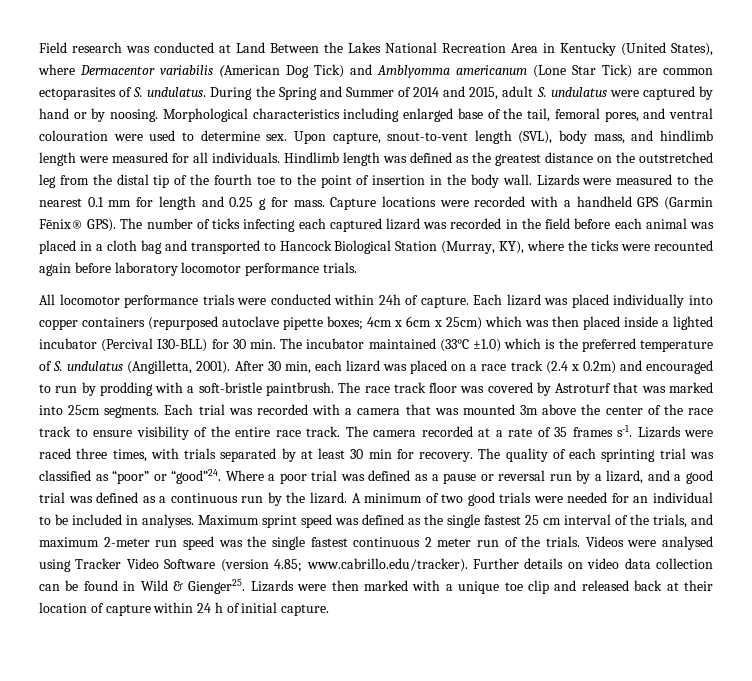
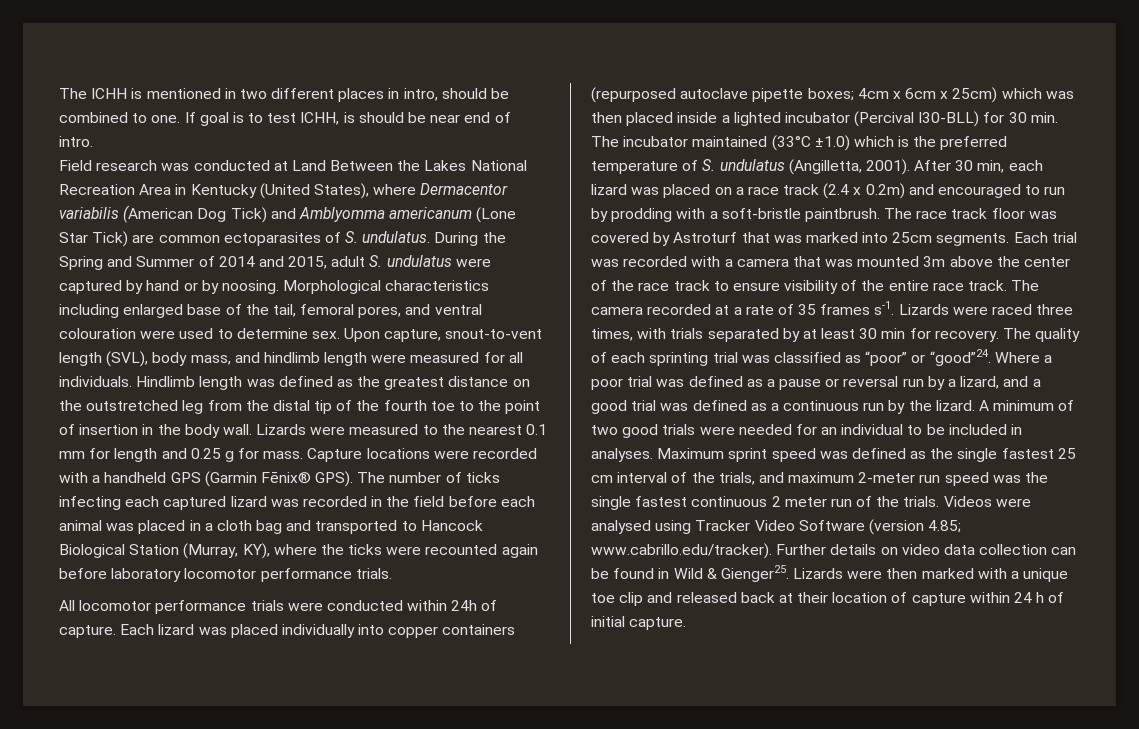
(39, 47) none -> [59,88,510,102] [59,112,511,126] [59,136,93,147] The ICHH is mentioned in two different places in intro, should be combined to one. If goal is to test ICHH, is should be near end of intro. //

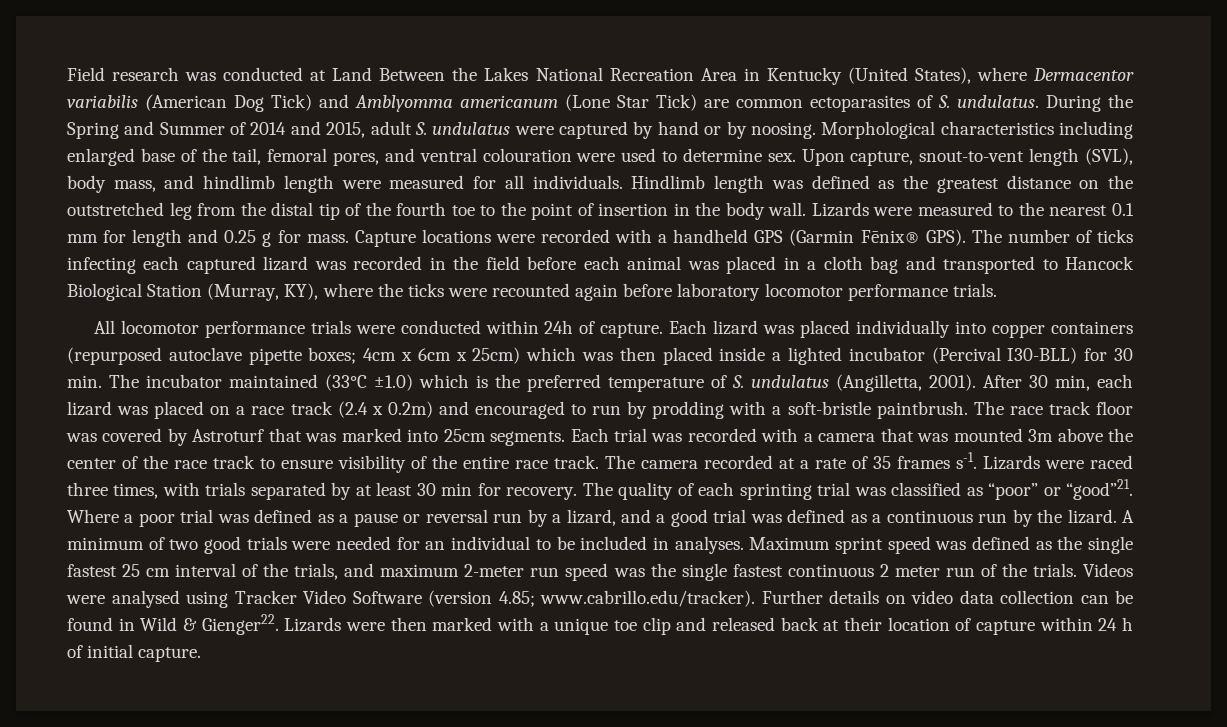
[59,88,510,102] [59,112,511,126] [59,136,93,147] The ICHH is mentioned in two different places in intro, should be combined to one. If goal is to test ICHH, is should be near end of intro. // -> (67, 74) none
[929,349,991,366] “good”24. -> [1066,479,1133,500] “good”21.
[720,565,789,582] Gienger25. -> [201,614,279,635] Gienger22.

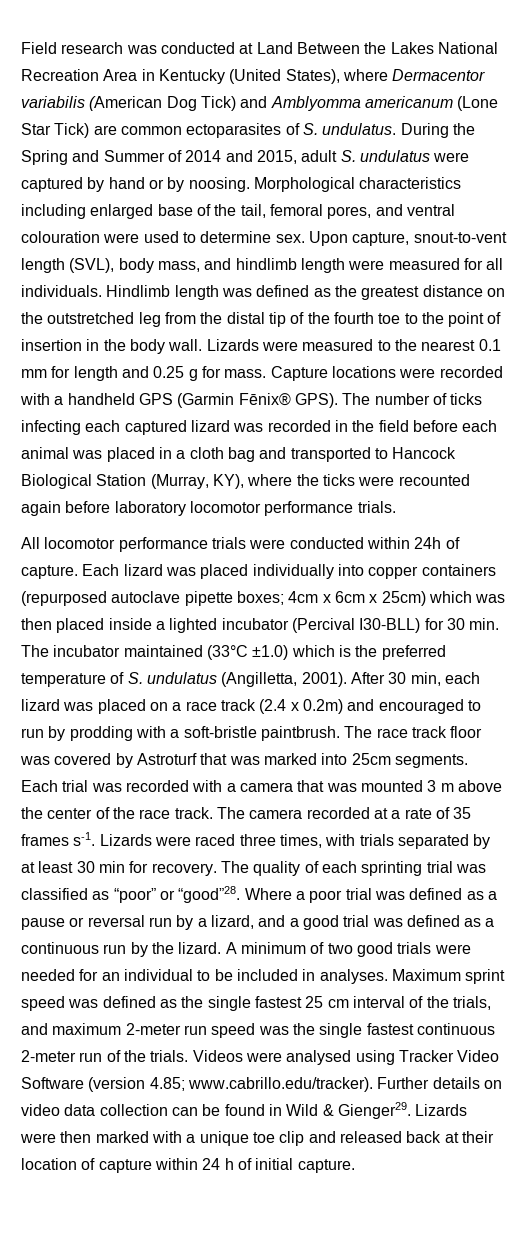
[1028,429,1054,442] 3m -> [427,780,454,792] 3 m
[213,455,548,473] track to ensure visibility of the entire race -> (171, 814) none
[1066,479,1133,500] “good”21. -> [178,886,241,903] “good”28.
[879,564,940,577] 2 meter -> [21,1050,76,1062] 2-meter
[201,614,279,635] Gienger22. -> [337,1102,411,1119] Gienger29.

